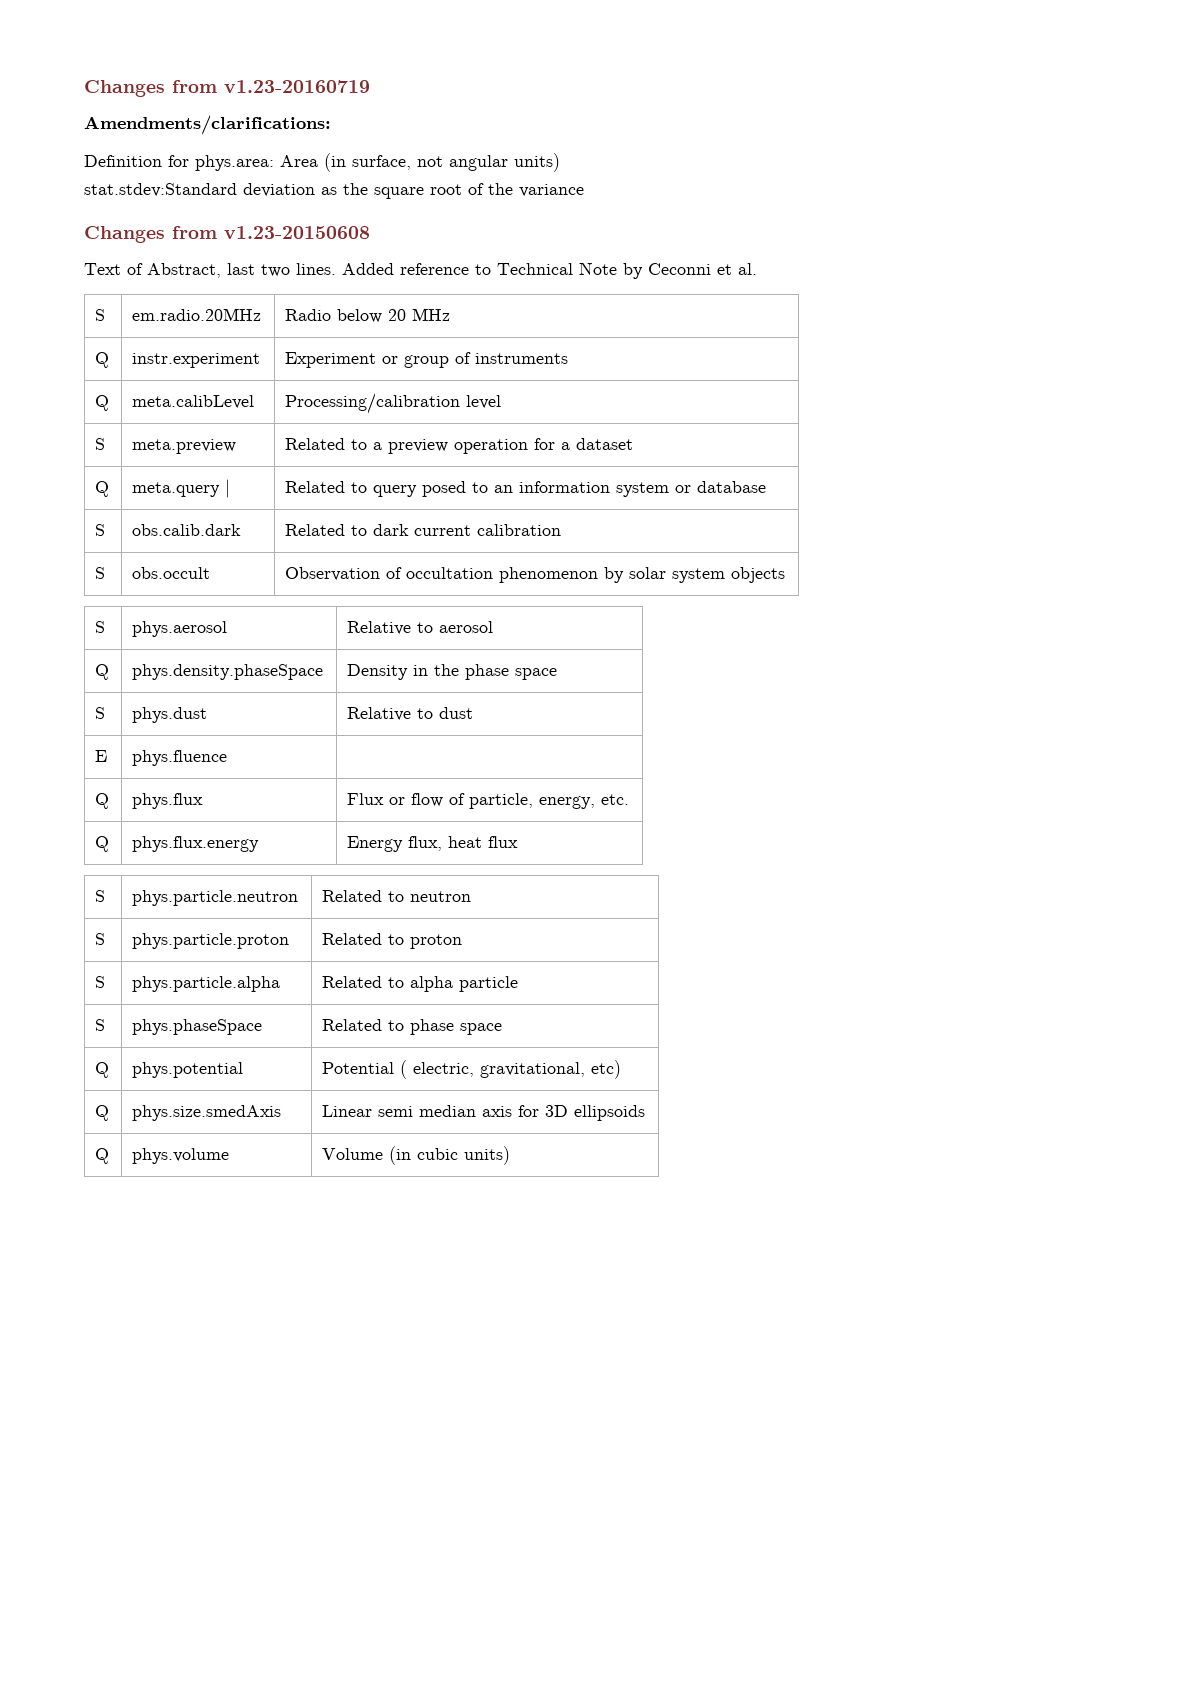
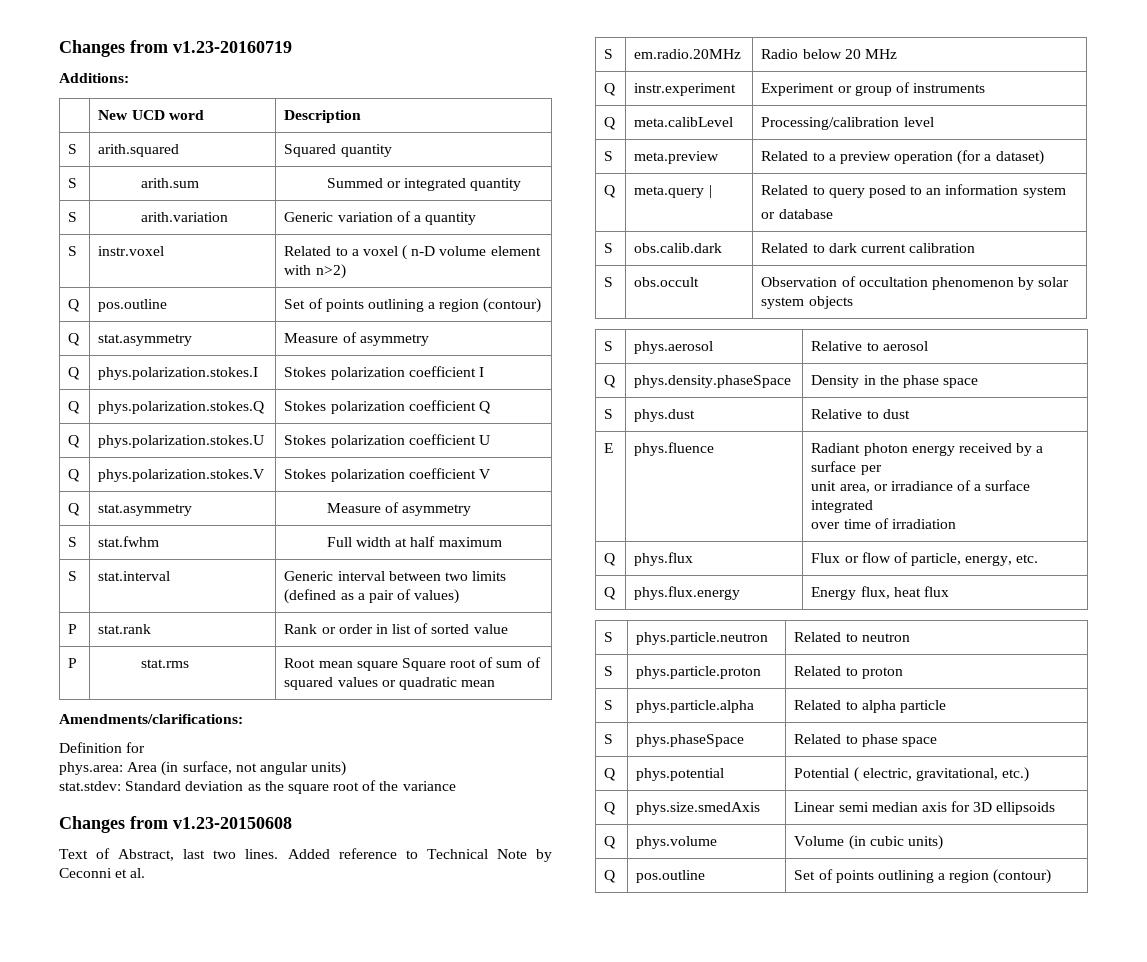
(370, 86) none -> [59,73,129,83] [98,110,204,120] [284,110,362,123] [68,144,78,154] [98,144,180,157] [284,144,392,157] [68,178,78,188] [140,178,199,188] [326,178,522,191] [68,212,78,222] [140,212,228,222] [284,211,477,225] [68,246,78,256] [98,246,165,256] [284,245,541,260] [284,264,346,279] [68,299,80,312] [98,299,168,312] [284,298,542,313] [68,333,80,346] [98,334,193,346] [284,332,429,346] [68,367,80,380] [98,367,259,380] [284,366,484,380] [68,401,80,414] [98,401,265,414] [284,400,490,414] [68,435,80,448] [98,435,265,448] [284,434,490,448] [68,469,80,482] [98,469,266,482] [284,468,491,482] [68,503,80,516] [98,504,193,516] [326,502,472,516] [68,537,78,547] [98,536,160,547] [326,536,502,547] [68,571,78,581] [98,571,171,581] [284,571,507,581] [284,589,460,604] [68,624,78,634] [98,624,152,634] [284,623,508,634] [68,658,78,668] [140,659,189,668] [284,657,541,671] [284,677,496,690] // Additions: // | New UCD word | Description // S | arith.squared | Squared quantity // S | arith.sum | Summed or integrated quantity // S | arith.variation | Generic variation of a quantity // S | instr.voxel | Related to a voxel ( n-D volume element with n>2) // Q | pos.outline | Set of points outlining a region (contour) // Q | stat.asymmetry | Measure of asymmetry // Q | phys.polarization.stokes.I | Stokes polarization coefficient I // Q | phys.polarization.stokes.Q | Stokes polarization coefficient Q // Q | phys.polarization.stokes.U | Stokes polarization coefficient U // Q | phys.polarization.stokes.V | Stokes polarization coefficient V // Q | stat.asymmetry | Measure of asymmetry // S | stat.fwhm | Full width at half maximum // S | stat.interval | Generic interval between two limits (defined as a pair of values) // P | stat.rank | Rank or order in list of sorted value // P | stat.rms | Root mean square Square root of sum of squared values or quadratic mean
(189, 161) none -> (146, 747) //
[84,183,237,197] stat.stdev:Standard -> [59,781,182,791] stat.stdev: Standard
[534,438,634,450] for a dataset -> [957,150,1044,165] (for a dataset)
(670, 489) none -> (1066, 192) //
(228, 758) none -> [811,443,1044,456] [811,461,882,475] [811,480,1031,493] [811,500,874,513] [811,518,956,529] Radiant photon energy received by a surface per // unit area, or irradiance of a surface integrated // over time of irradiation
[591,1060,622,1079] etc) -> [1002,767,1030,782] etc.)
(511, 1155) none -> [604,870,616,883] [636,870,706,883] [794,869,1052,884] // Q | pos.outline | Set of points outlining a region (contour)

